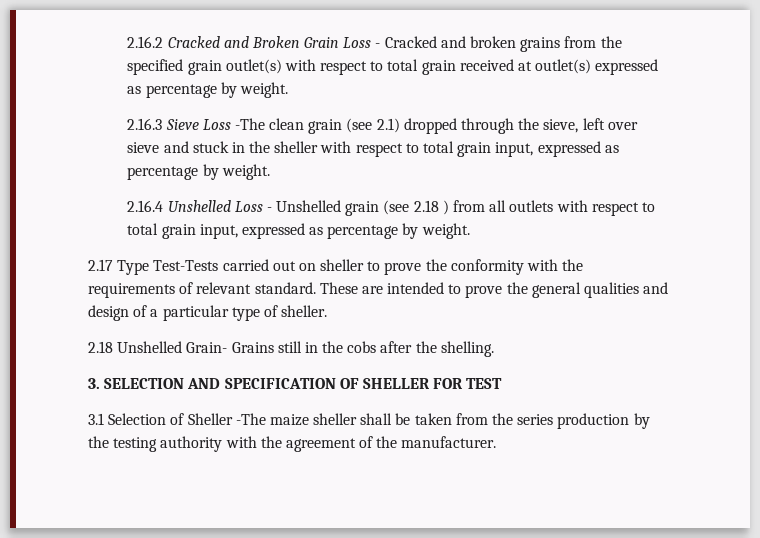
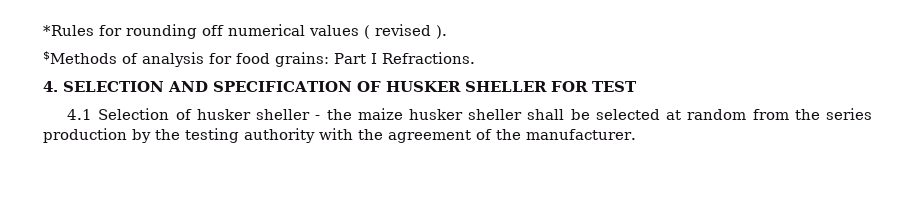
[127,36,622,52] [127,59,659,75] [127,82,288,98] [127,118,638,134] [127,141,619,157] [127,164,270,180] [127,200,655,216] [127,223,470,239] [88,259,584,275] [88,282,669,298] [88,305,328,321] [88,341,494,357] [88,378,100,389] 2.16.2 Cracked and Broken Grain Loss - Cracked and broken grains from the specified grain outlet(s) with respect to total grain received at outlet(s) expressed as percentage by weight. // 2.16.3 Sieve Loss -The clean grain (see 2.1) dropped through the sieve, left over sieve and stuck in the sheller with respect to total grain input, expressed as percentage by weight. // 2.16.4 Unshelled Loss - Unshelled grain (see 2.18 ) from all outlets with respect to total grain input, expressed as percentage by weight. // 2.17 Type Test-Tests carried out on sheller to prove the conformity with the requirements of relevant standard. These are intended to prove the general qualities and design of a particular type of sheller. // 2.18 Unshelled Grain- Grains still in the cobs after the shelling. // 3. -> [43,24,447,39] [43,51,475,67] [43,81,58,92] *Rules for rounding off numerical values ( revised ). // $Methods of analysis for food grains: Part I Refractions. // 4.
(359, 383) none -> [386,81,461,92] HUSKER
[88,413,104,425] 3.1 -> [67,109,93,120] 4.1
[187,413,452,426] Sheller -The maize sheller shall be taken -> [196,108,747,120] husker sheller - the maize husker sheller shall be selected at random

